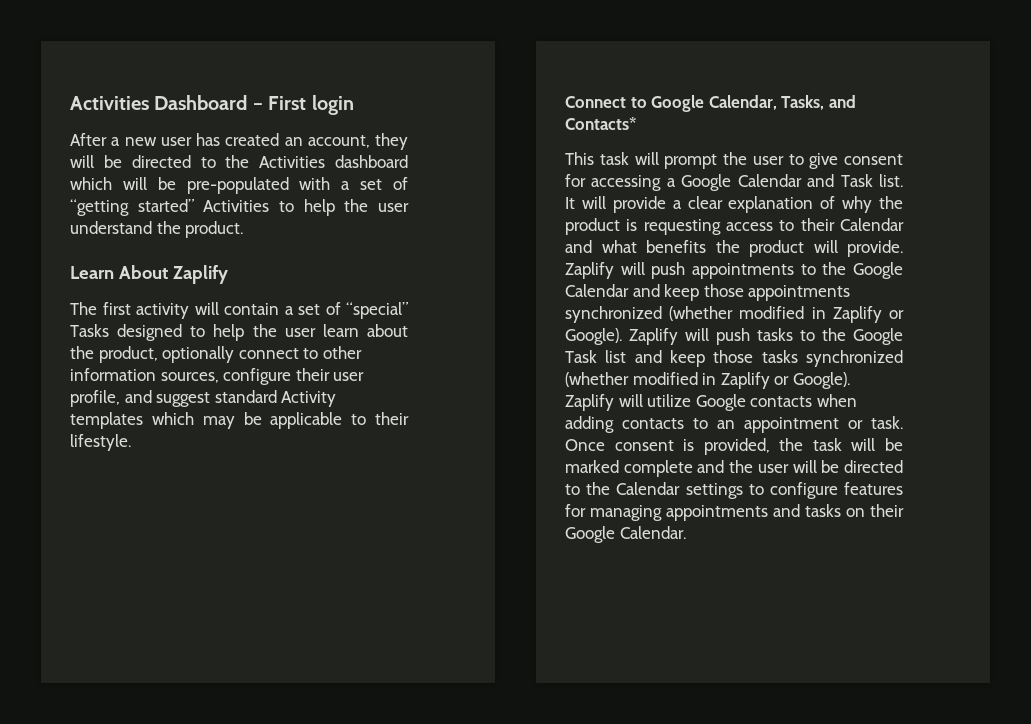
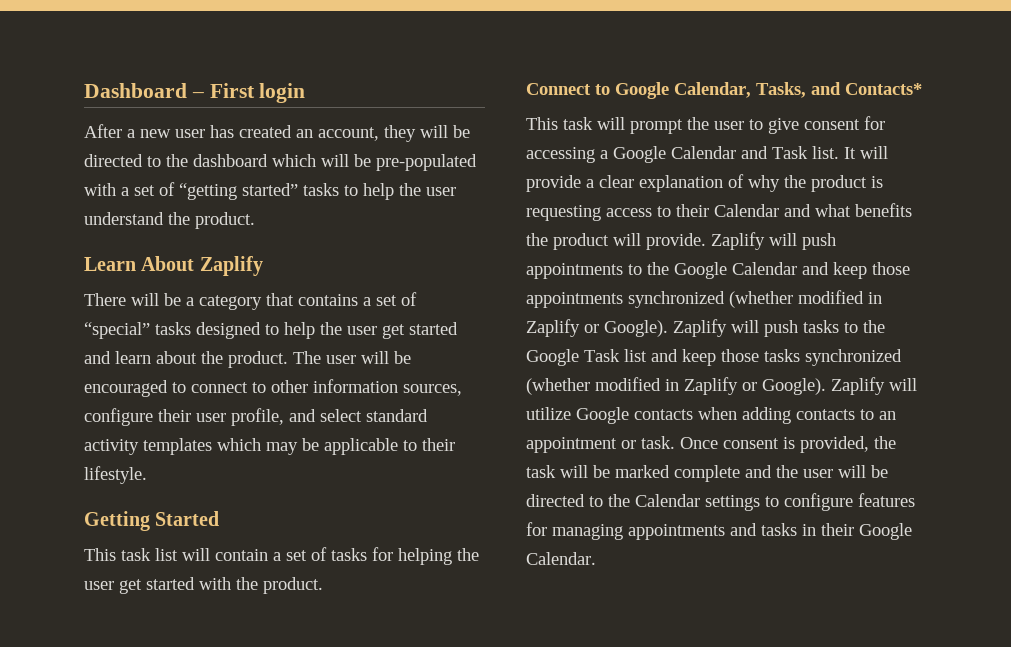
[70,96,149,110] Activities -> (84, 90) none
[259,156,326,168] Activities -> (188, 160) none
[203,200,270,212] Activities -> [303,183,339,196] tasks
[70,302,279,319] The first activity will contain -> [84,293,358,310] There will be a category that contains
[70,324,109,337] Tasks -> [155,322,191,335] tasks
[322,324,408,337] [70,346,235,363] learn about the product, optionally -> [382,322,458,339] [84,351,411,368] [84,380,186,397] get started and learn about the product. The user will be encouraged to
[156,390,337,407] suggest standard Activity -> [320,409,428,422] [84,439,139,455] select standard activity
(131, 442) none -> [84,511,220,531] [84,547,479,565] [84,577,323,594] // Getting Started // This task list will contain a set of tasks for helping the user get started with the product.
[846,508,865,517] on -> [802,524,816,536] in

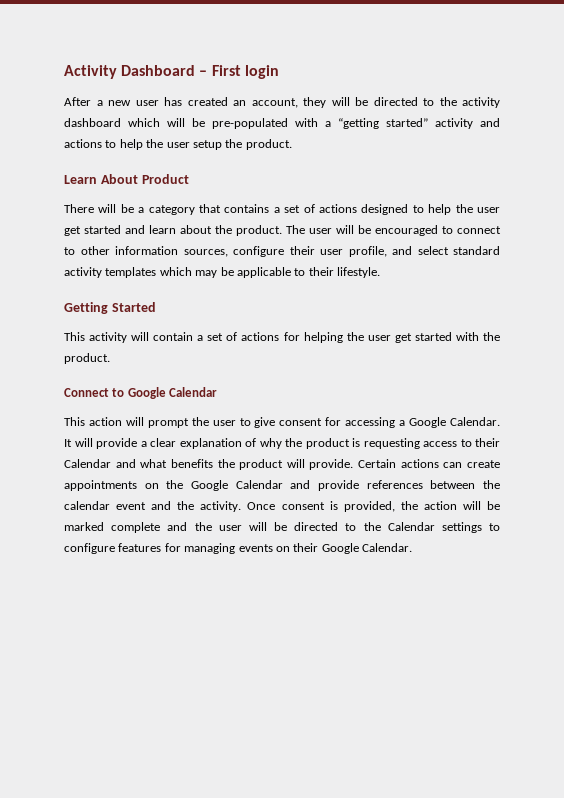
(84, 90) none -> [64,65,117,79] Activity
(188, 160) none -> [462,97,500,108] activity
[134,182,456,200] [84,212,164,225] set of “getting started” tasks to help the user understand -> [338,118,500,129] [64,139,222,150] “getting started” activity and actions to help the user setup
[199,256,263,276] Zaplify -> [141,174,189,184] Product
[84,322,191,339] “special” tasks -> [319,204,358,213] actions
[121,548,178,561] task list -> [89,332,128,343] activity
[331,548,367,561] tasks -> [241,332,280,341] actions
[674,82,922,98] [526,117,593,130] Calendar, Tasks, and Contacts* // This task -> [169,387,218,397] [64,417,122,426] Calendar // This action
[671,146,839,159] Calendar and Task list. -> [449,417,500,426] Calendar.
[711,232,836,250] [526,262,910,279] [526,290,882,308] [526,319,885,337] [526,349,902,366] [526,377,917,395] [526,407,896,424] [526,436,675,453] Zaplify will push appointments to the Google Calendar and keep those appointments synchronized (whether modified in Zaplify or Google). Zaplify will push tasks to the Google Task list and keep those tasks synchronized (whether modified in Zaplify or Google). Zaplify will utilize Google contacts when adding contacts to an appointment or task. -> [358,459,500,468] [64,480,501,491] [64,501,242,512] Certain actions can create appointments on the Google Calendar and provide references between the calendar event and the activity.
[526,465,556,478] task -> [423,501,457,510] action
[628,523,816,540] appointments and tasks in -> [238,544,290,552] events on

